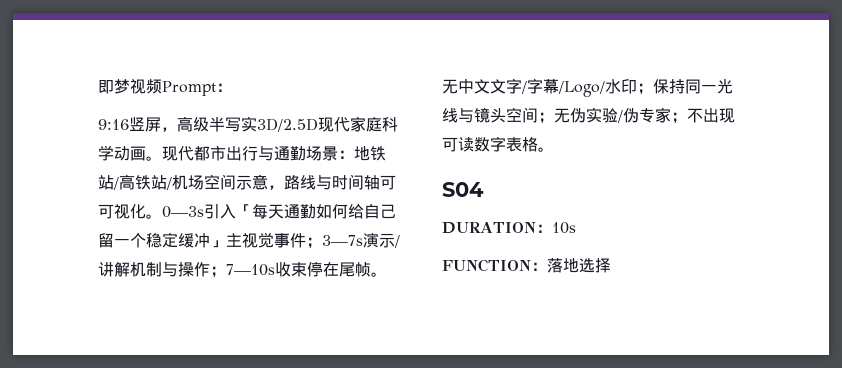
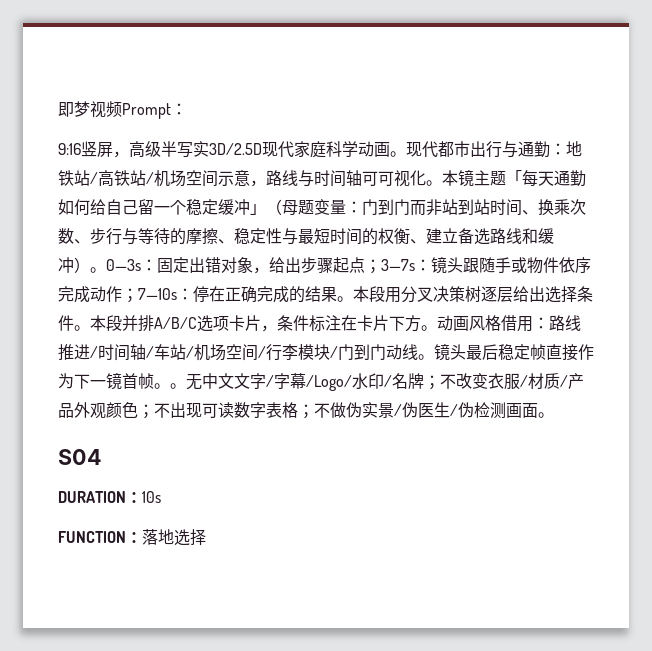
[306,146,338,161] 场景 -> (550, 149) none
[162,204,236,219] 0—3s引入 -> [442,169,506,187] 本镜主题
[226,232,400,249] [98,261,371,278] 主视觉事件；3—7s演示/讲解机制与操作；7—10s收束停在尾帧 -> [266,199,586,216] [58,228,554,245] [58,256,591,274] [58,286,593,303] [58,315,581,332] [58,343,594,361] [58,372,170,390] （母题变量：门到门而非站到站时间、换乘次数、步行与等待的摩擦、稳定性与最短时间的权衡、建立备选路线和缓冲）。0—3s：固定出错对象，给出步骤起点；3—7s：镜头跟随手或物件依序完成动作；7—10s：停在正确完成的结果。本段用分叉决策树逐层给出选择条件。本段并排A/B/C选项卡片，条件标注在卡片下方。动画风格借用：路线推进/时间轴/车站/机场空间/行李模块/门到门动线。镜头最后稳定帧直接作为下一镜首帧。
[637,79,733,95] [442,107,671,124] ；保持同一光线与镜头空间；无伪实验/伪专家 -> [384,373,584,390] [58,402,138,419] /名牌；不改变衣服/材质/产品外观颜色
(538, 144) none -> [298,402,538,419] ；不做伪实景/伪医生/伪检测画面

